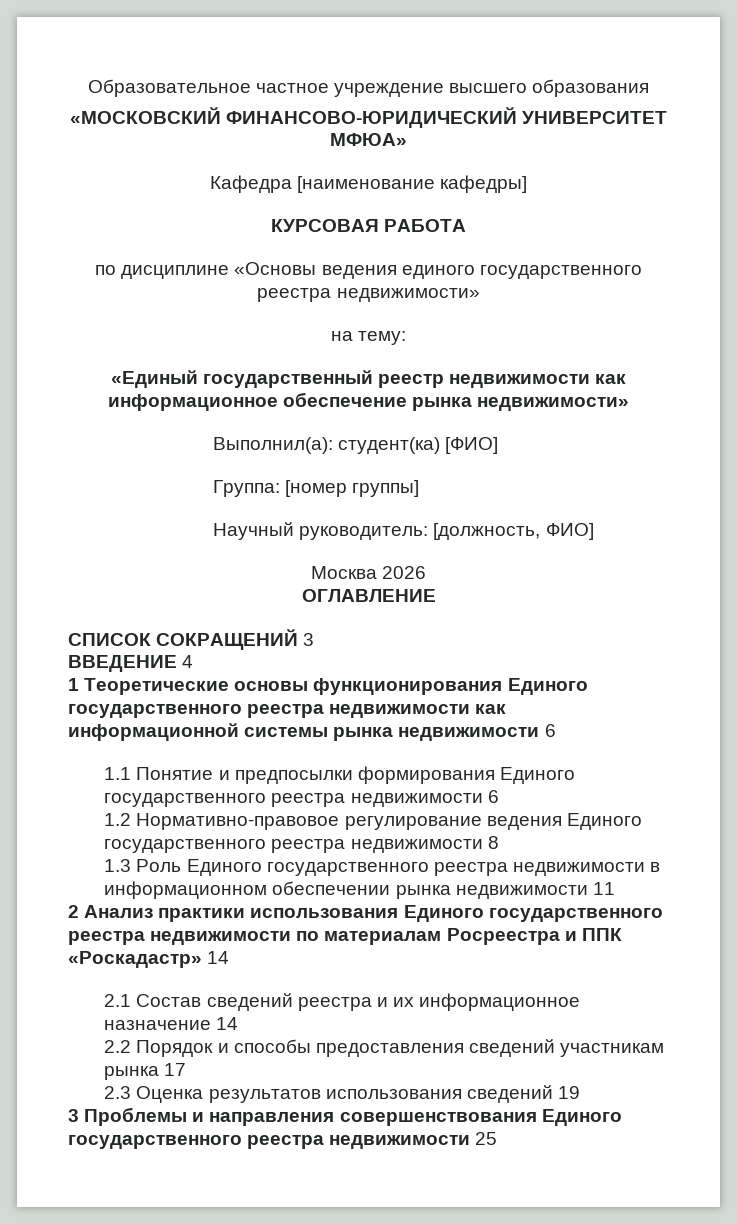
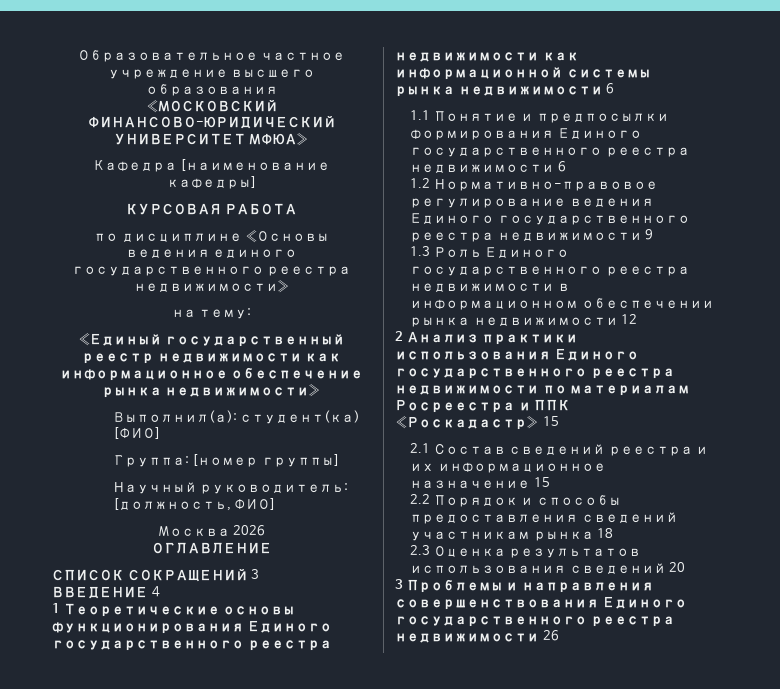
[487,836,499,849] 8 -> [645,229,654,240] 9
[592,882,615,895] 11 -> [621,314,638,324] 12
[207,951,230,964] 14 -> [542,416,559,426] 15
[216,1017,239,1030] 14 -> [533,477,550,487] 15
[164,1063,187,1076] 17 -> [597,528,614,538] 18
[557,1086,580,1099] 19 -> [669,562,686,572] 20
[475,1132,498,1145] 25 -> [542,630,559,641] 26

